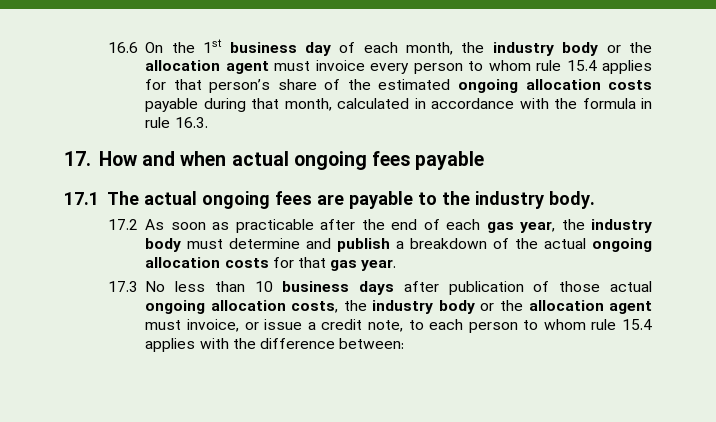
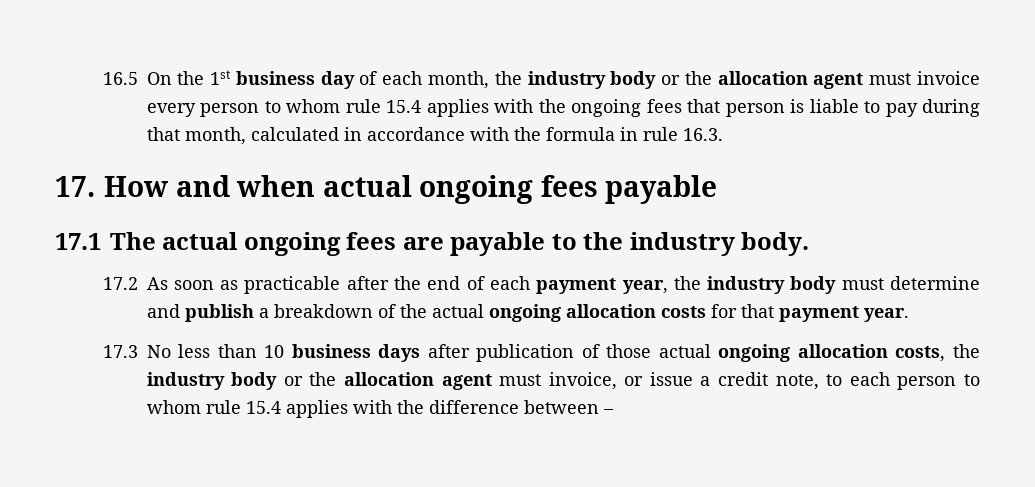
[107,42,138,53] 16.6 -> [102,72,138,85] 16.5
[145,79,653,93] [145,98,199,112] for that person’s share of the estimated ongoing allocation costs payable -> [494,99,918,117] with the ongoing fees that person is liable to pay
[486,222,514,233] gas -> [536,278,617,294] payment
[330,260,358,271] gas -> [778,306,859,322] payment
[339,338,405,349] between: -> [523,400,614,414] between –

